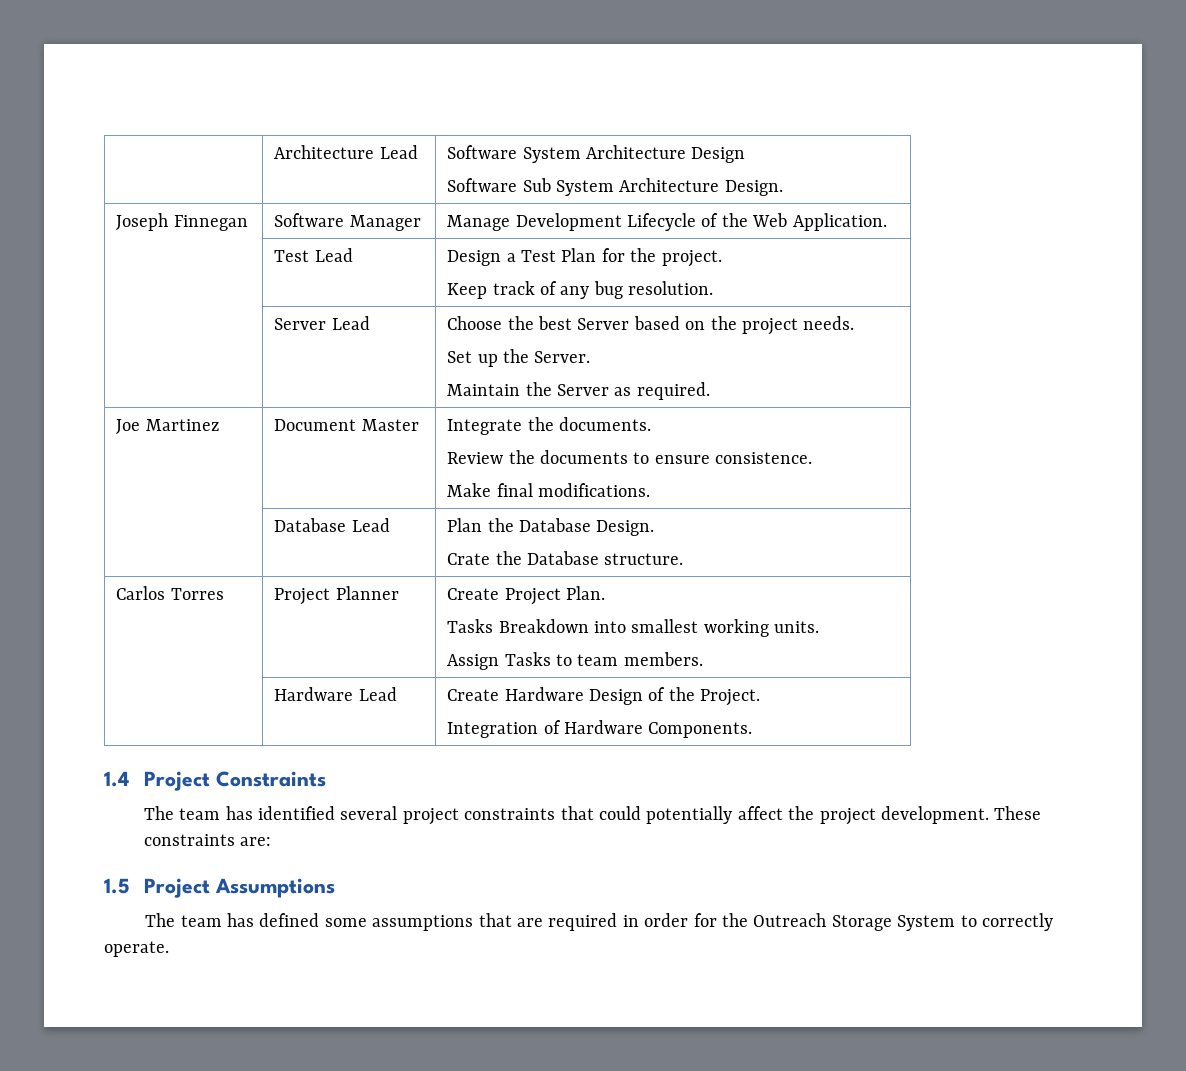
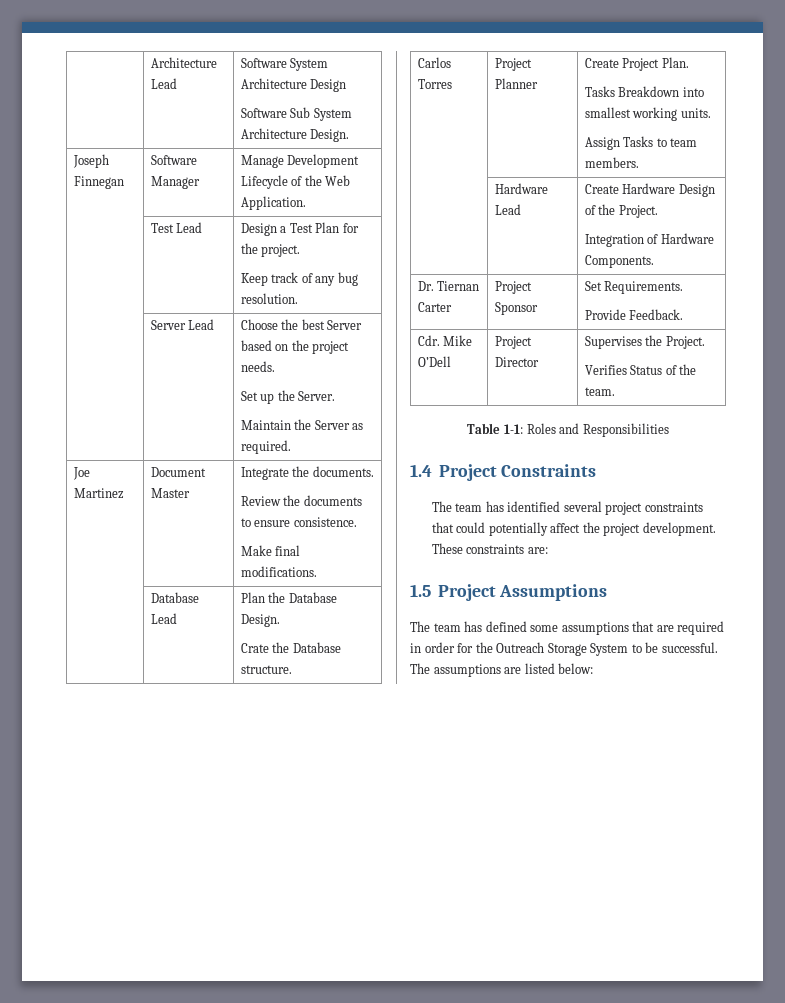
(753, 730) none -> [417,281,480,291] [417,302,452,312] [494,281,532,294] [494,302,538,315] [584,281,684,294] [584,309,684,320] [417,335,473,346] [417,356,451,367] [494,336,532,349] [494,357,539,367] [584,335,705,349] [584,364,697,375] [584,387,615,396] [467,423,669,437] // Dr. Tiernan Carter | Project Sponsor | Set Requirements. // Provide Feedback. // Cdr. Mike O’Dell | Project Director | Supervises the Project. // Verifies Status of the team. // Table 1-1: Roles and Responsibilities
[981,913,1053,931] [104,941,169,957] correctly operate. -> [645,642,718,653] [410,663,594,677] be successful. The assumptions are listed below:

